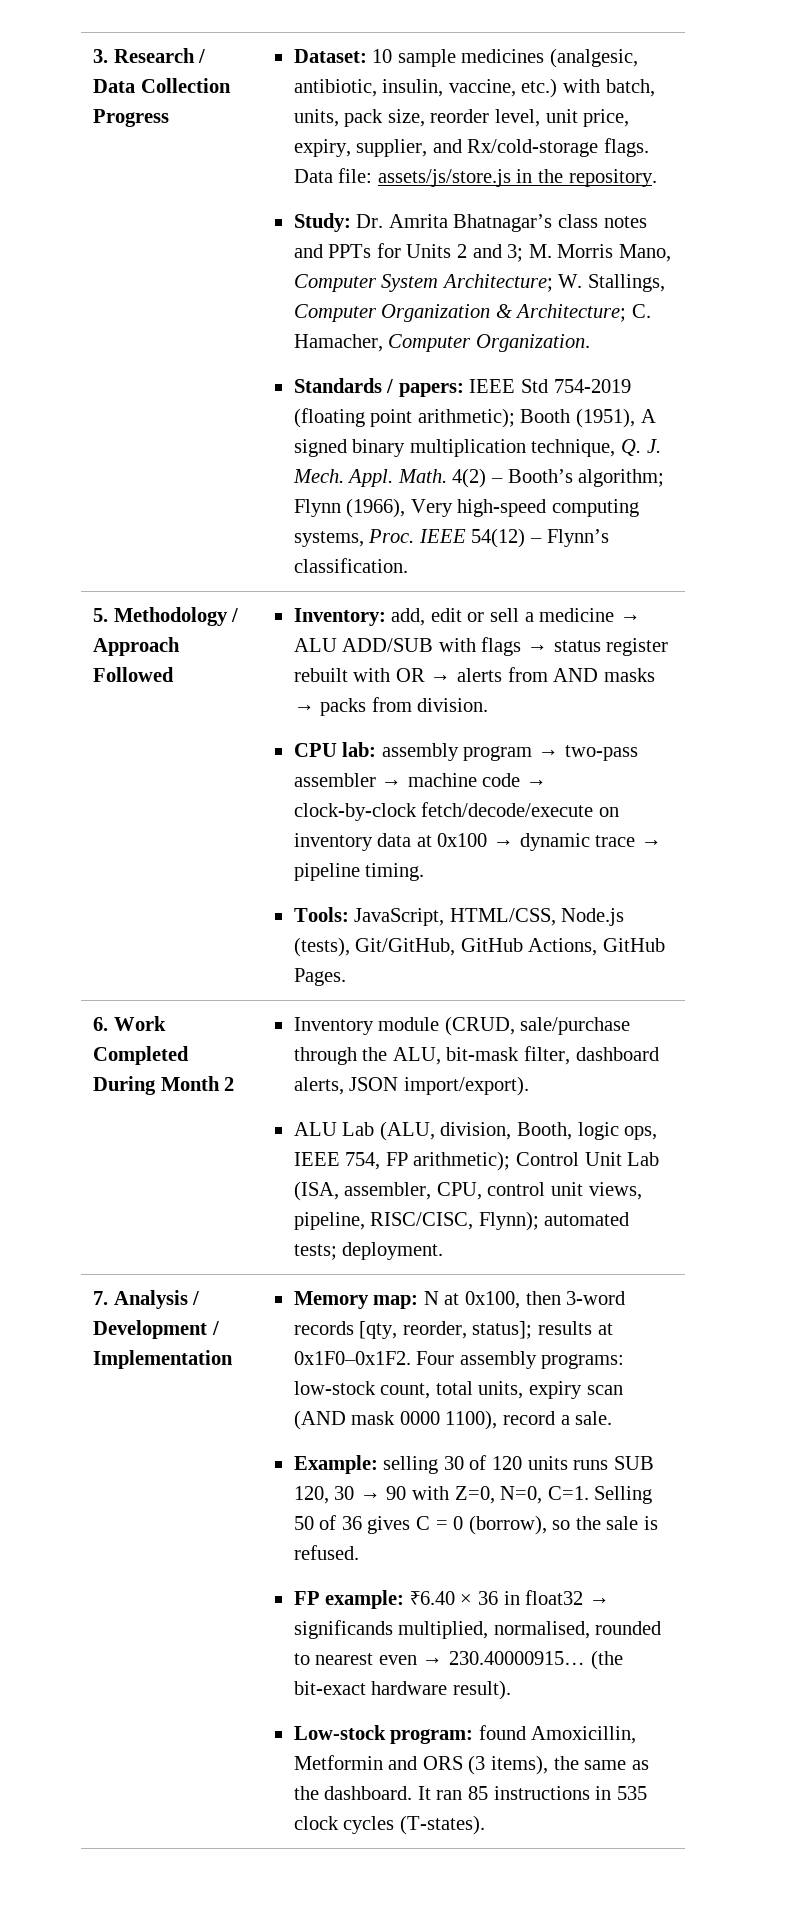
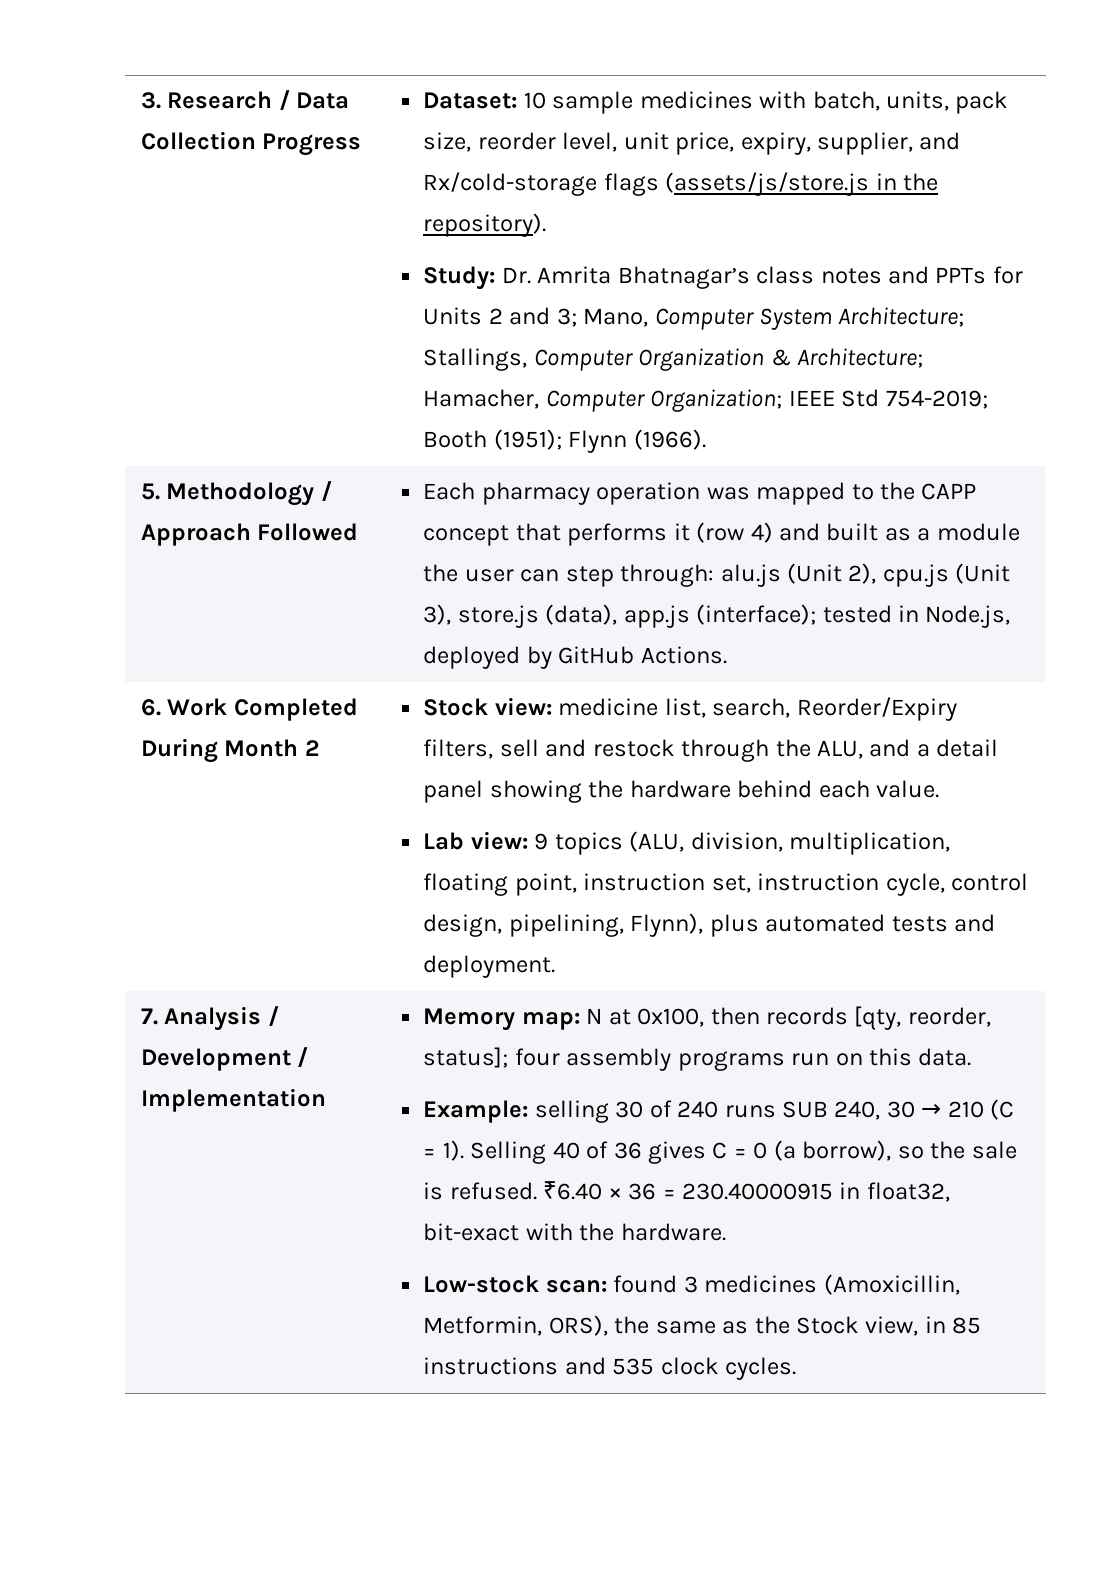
[550,48,639,68] [293,78,558,98] (analgesic, antibiotic, insulin, vaccine, etc.) -> (753, 100) none
[604,138,650,157] [293,168,511,187] flags. Data file: assets/js/store.js -> [603,172,870,196] flags (assets/js/store.js
[568,169,657,187] repository. -> [423,213,547,237] repository).
[528,244,614,258] M. Morris -> (577, 317) none
[558,274,583,288] W. -> (965, 317) none
[632,304,652,318] C. -> (924, 358) none
[475,334,590,352] [293,378,631,397] [293,408,656,428] [293,439,661,457] [292,468,665,488] [293,498,640,518] [293,528,609,548] [293,558,408,573] Organization. // Standards / papers: IEEE Std 754-2019 (floating point arithmetic); Booth (1951), A signed binary multiplication technique, Q. J. Mech. Appl. Math. 4(2) – Booth’s algorithm; Flynn (1966), Very high-speed computing systems, Proc. IEEE 54(12) – Flynn’s classification. -> [650,389,988,412] [423,429,706,453] Organization; IEEE Std 754-2019; Booth (1951); Flynn (1966).
[293,608,641,626] [293,637,669,656] [293,667,655,682] [293,697,489,716] [293,742,638,761] [293,773,548,787] [293,802,619,821] [293,833,662,851] [293,863,425,881] [293,907,625,926] [293,937,666,957] [293,968,346,986] Inventory: add, edit or sell a medicine → ALU ADD/SUB with flags → status register rebuilt with OR → alerts from AND masks → packs from division. // CPU lab: assembly program → two-pass assembler → machine code → clock-by-clock fetch/decode/execute on inventory data at 0x100 → dynamic trace → pipeline timing. // Tools: JavaScript, HTML/CSS, Node.js (tests), Git/GitHub, GitHub Actions, GitHub Pages. -> [423,482,977,505] [423,522,1020,546] [423,563,1011,587] [423,604,1011,628] [423,646,727,669] Each pharmacy operation was mapped to the CAPP concept that performs it (row 4) and built as a module the user can step through: alu.js (Unit 2), cpu.js (Unit 3), store.js (data), app.js (interface); tested in Node.js, deployed by GitHub Actions.
[293,1016,631,1036] [293,1046,659,1065] [293,1076,529,1096] [293,1121,658,1141] [293,1151,660,1171] [293,1181,642,1201] [293,1211,630,1231] [293,1244,337,1260] Inventory module (CRUD, sale/purchase through the ALU, bit-mask filter, dashboard alerts, JSON import/export). // ALU Lab (ALU, division, Booth, logic ops, IEEE 754, FP arithmetic); Control Unit Lab (ISA, assembler, CPU, control unit views, pipeline, RISC/CISC, Flynn); automated tests; -> [423,697,957,721] [423,739,999,762] [423,780,939,803] [423,831,950,855] [423,873,1028,896] [423,913,995,937] Stock view: medicine list, search, Reorder/Expiry filters, sell and restock through the ALU, and a detail panel showing the hardware behind each value. // Lab view: 9 topics (ALU, division, multiplication, floating point, instruction set, instruction cycle, control design, pipelining, Flynn), plus automated tests and
[566,1291,626,1305] 3-word -> (760, 1016) none
[538,1321,613,1335] [293,1351,625,1369] [293,1381,623,1399] [293,1410,613,1430] results at 0x1F0–0x1F2. Four assembly programs: low-stock count, total units, expiry scan (AND mask 0000 1100), record a sale. -> [514,1048,972,1071] four assembly programs run on this data.
[492,1456,568,1470] 120 units -> [677,1101,719,1118] 240
[293,1486,329,1504] 120, -> [834,1101,881,1120] 240,
[386,1486,653,1504] [293,1516,314,1530] 90 with Z=0, N=0, C=1. Selling 50 -> [947,1099,1015,1120] [423,1140,580,1164] 210 (C = 1). Selling 40
[468,1515,547,1535] (borrow), -> [773,1140,892,1161] (a borrow),
[293,1590,405,1609] // FP example: -> (537, 1191) none
[503,1590,610,1605] [293,1620,662,1639] [293,1650,623,1670] [293,1680,511,1700] [293,1725,637,1744] [293,1755,549,1775] in float32 → significands multiplied, normalised, rounded to nearest even → 230.40000915… (the bit-exact hardware result). // Low-stock program: found Amoxicillin, Metformin and ORS (3 items), -> [662,1182,950,1202] [423,1223,726,1241] [423,1274,960,1295] [423,1315,608,1336] = 230.40000915 in float32, bit-exact with the hardware. // Low-stock scan: found 3 medicines (Amoxicillin, Metformin, ORS),
[324,1786,463,1800] dashboard. It ran -> [795,1316,946,1336] Stock view, in
[595,1786,612,1800] in -> [564,1357,606,1375] and
[343,1815,485,1835] cycles (T-states). -> [725,1357,797,1380] cycles.

